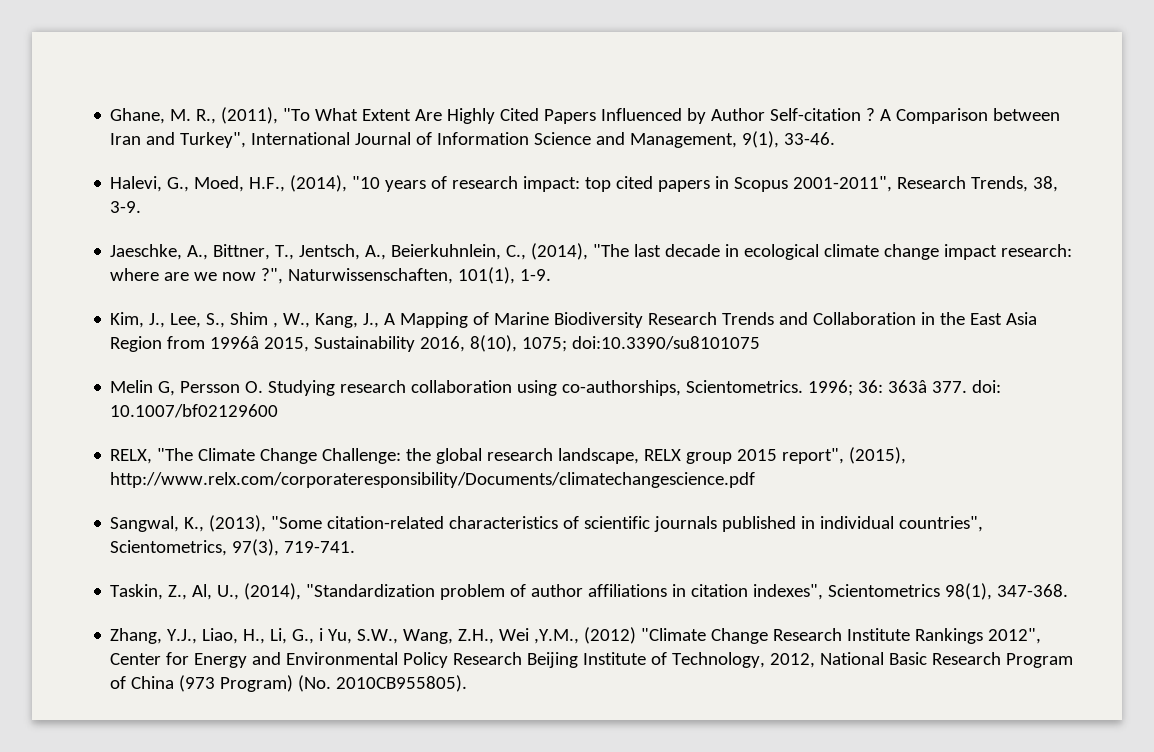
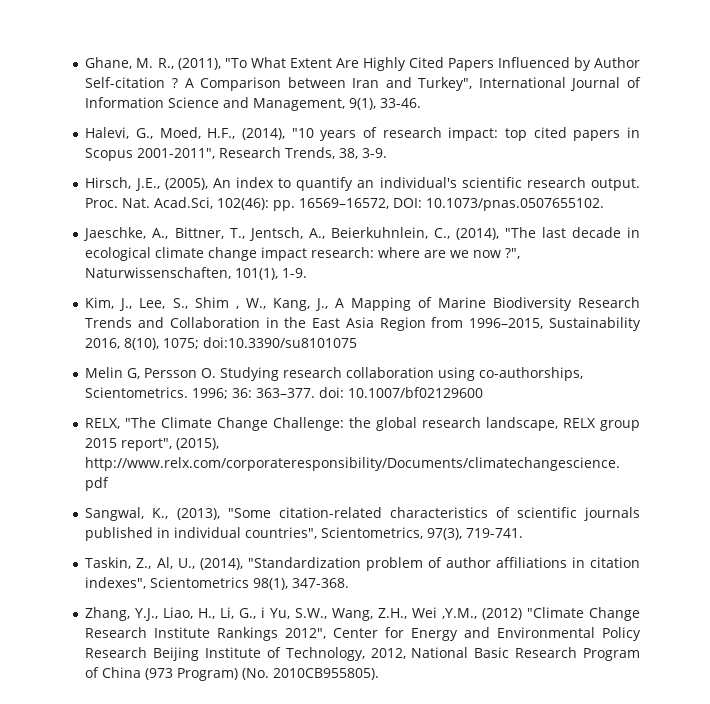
(142, 207) none -> [85,177,640,191] [85,197,605,211] // Hirsch, J.E., (2005), An index to quantify an individual's scientific research output. Proc. Nat. Acad.Sci, 102(46): pp. 16569–16572, DOI: 10.1073/pnas.0507655102.
[210,336,310,352] 1996â 2015, -> [469,318,544,329] 1996–2015,
[888,380,968,393] 363â 377. -> [256,388,316,398] 363–377.

